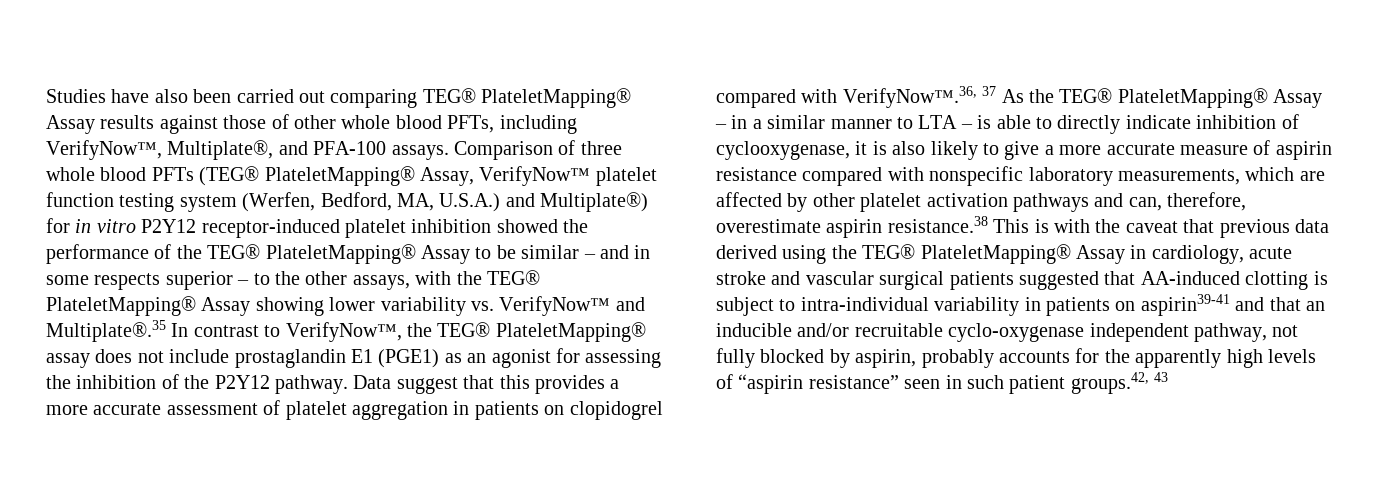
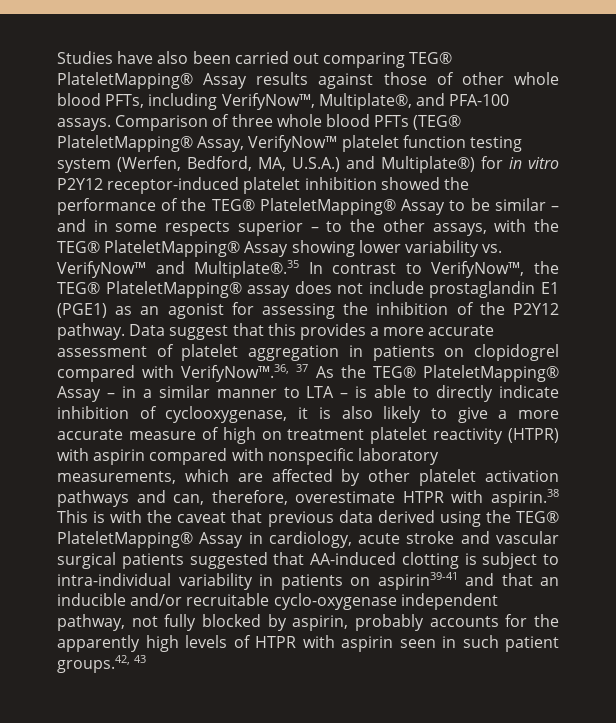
[1275,141,1332,160] [716,167,797,181] aspirin resistance -> [222,427,559,444] [57,448,146,465] high on treatment platelet reactivity (HTPR) with aspirin
[826,216,988,238] aspirin resistance.38 -> [402,489,559,507] HTPR with aspirin.38
[738,374,899,394] “aspirin resistance” -> [255,635,393,652] HTPR with aspirin

